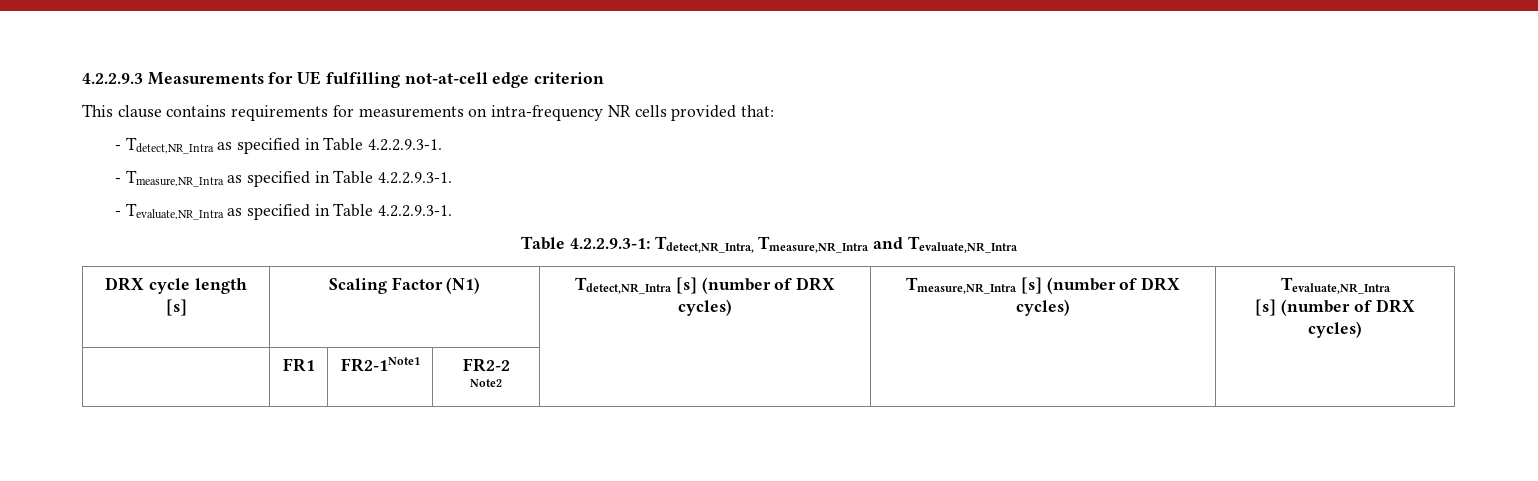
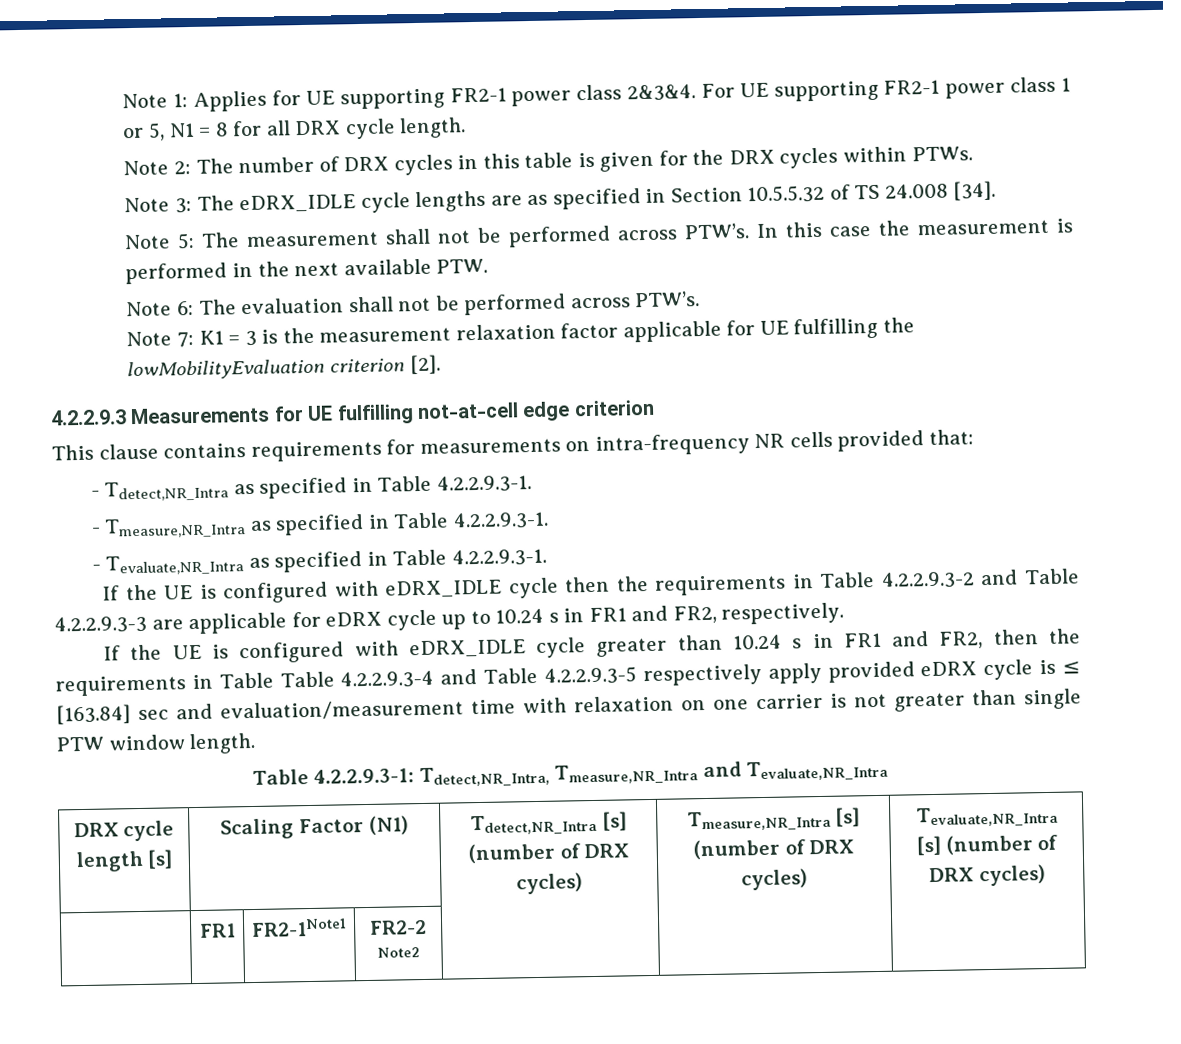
(82, 78) none -> [122,76,1072,112] [122,117,467,141] [123,146,973,176] [124,180,997,214] [124,218,1073,250] [125,258,489,285] [126,291,701,317] [126,317,915,348] [127,354,441,381] Note 1: Applies for UE supporting FR2-1 power class 2&3&4. For UE supporting FR2-1 power class 1 or 5, N1 = 8 for all DRX cycle length. // Note 2: The number of DRX cycles in this table is given for the DRX cycles within PTWs. // Note 3: The eDRX_IDLE cycle lengths are as specified in Section 10.5.5.32 of TS 24.008 [34]. // Note 5: The measurement shall not be performed across PTW’s. In this case the measurement is performed in the next available PTW. // Note 6: The evaluation shall not be performed across PTW’s. // Note 7: K1 = 3 is the measurement relaxation factor applicable for UE fulfilling the lowMobilityEvaluation criterion [2]. //
(453, 211) none -> [102,568,1081,604] [54,602,845,635] [103,628,1082,664] [55,659,1081,697] [56,688,1082,725] [56,732,257,755] // If the UE is configured with eDRX_IDLE cycle then the requirements in Table 4.2.2.9.3-2 and Table 4.2.2.9.3-3 are applicable for eDRX cycle up to 10.24 s in FR1 and FR2, respectively. // If the UE is configured with eDRX_IDLE cycle greater than 10.24 s in FR1 and FR2, then the requirements in Table Table 4.2.2.9.3-4 and Table 4.2.2.9.3-5 respectively apply provided eDRX cycle is ≤ [163.84] sec and evaluation/measurement time with relaxation on one carrier is not greater than single PTW window length.

